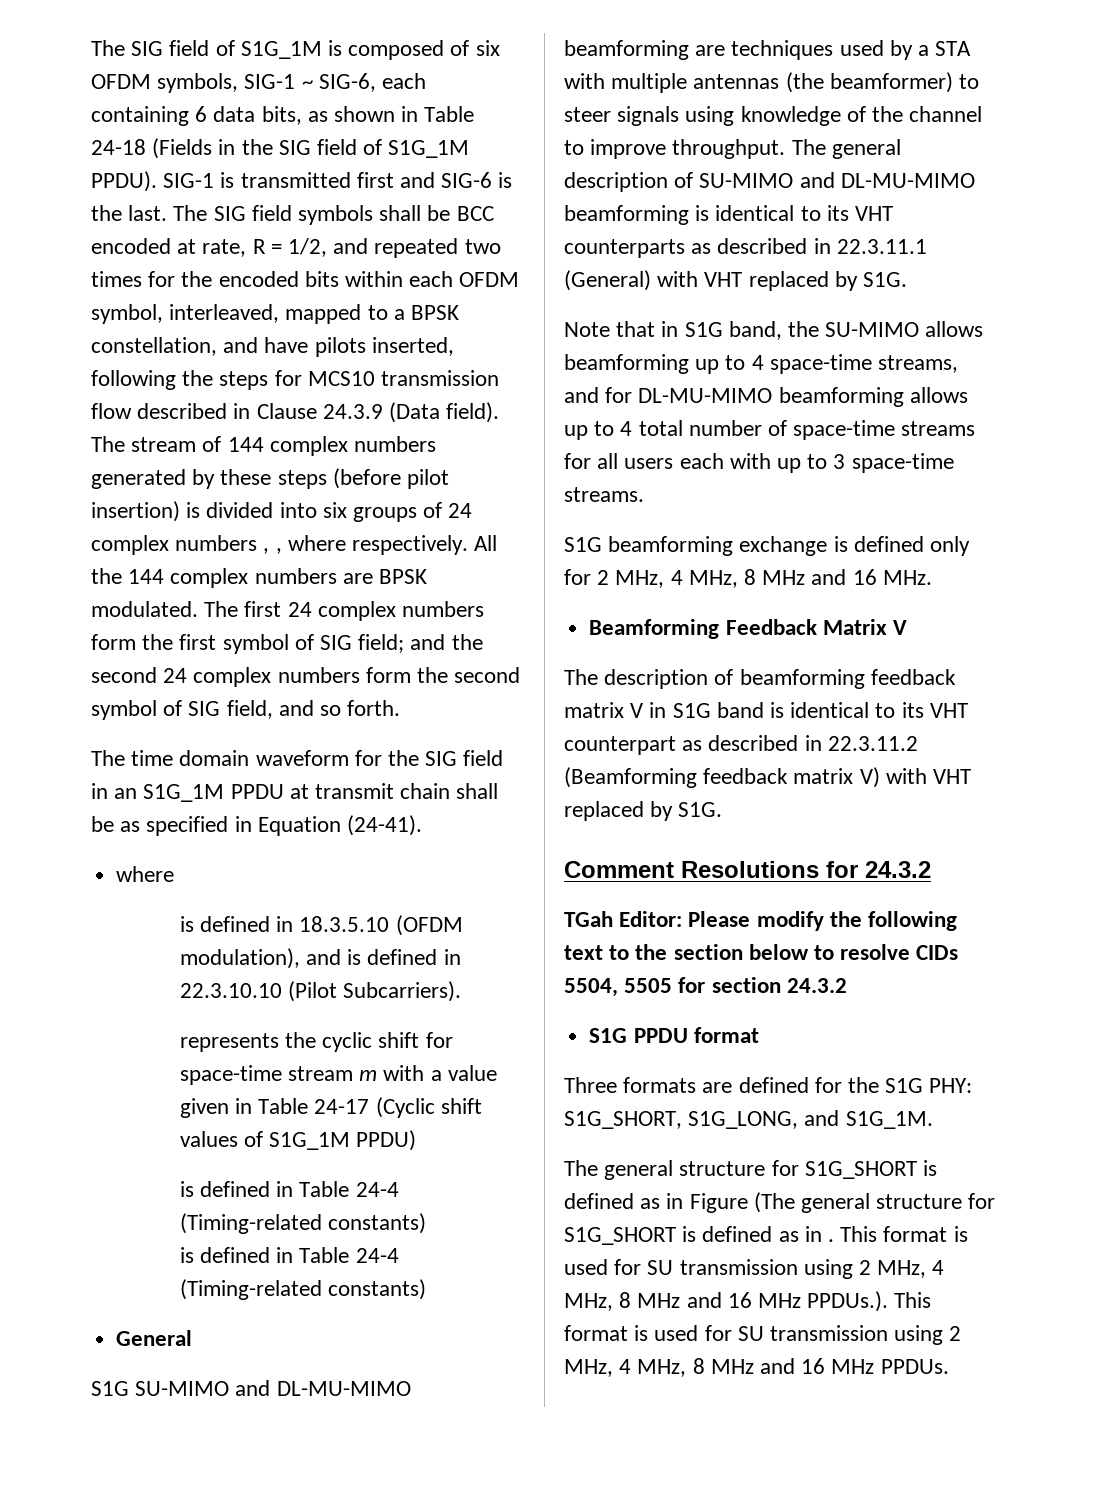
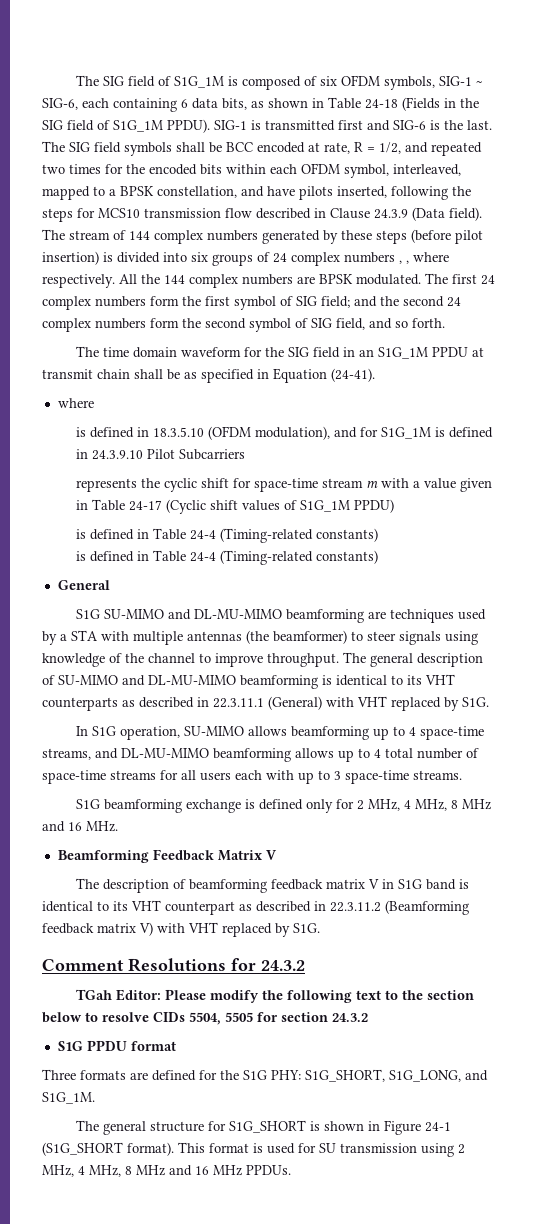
[347,949,461,965] [179,981,462,1002] is defined in 22.3.10.10 (Pilot Subcarriers). -> [360,427,494,439] [76,449,246,460] for S1G_1M is defined in 24.3.9.10 Pilot Subcarriers
[564,321,820,340] Note that in S1G band, the -> [75,726,180,740] In S1G operation,
[605,387,633,403] for -> (118, 753) none
[564,1192,996,1213] [564,1226,968,1245] [564,1259,945,1279] [564,1291,889,1312] defined as in Figure (The general structure for S1G_SHORT is defined as in . This format is used for SU transmission using 2 MHz, 4 MHz, 8 MHz and 16 MHz PPDUs.). -> [323,1120,451,1135] [42,1142,174,1156] shown in Figure 24-1 (S1G_SHORT format).

